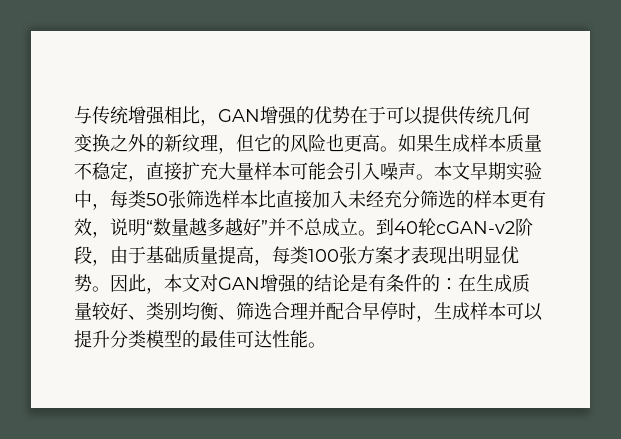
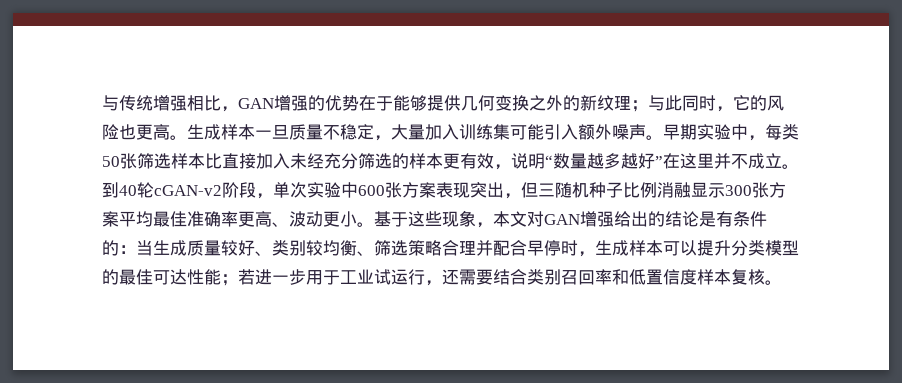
[386,106,494,125] 可以提供传统 -> [393,95,461,111] 能够提供
[218,134,254,154] ，但 -> [631,95,733,112] ；与此同时，
[398,134,506,152] 如果生成样本 -> [187,124,289,140] 生成样本一旦
[146,162,470,181] 直接扩充大量样本可能会引入噪声。本文 -> [391,124,663,140] 大量加入训练集可能引入额外噪声。
[268,218,323,236] 并不总 -> [663,153,748,169] 在这里并不
[110,246,519,266] [74,274,146,292] 由于基础质量提高，每类100张方案才表现出明显优势。因此 -> [273,182,786,199] [102,210,476,227] 单次实验中600张方案表现突出，但三随机种子比例消融显示300张方案平均最佳准确率更高、波动更小。基于这些现象
(297, 283) none -> [614,211,648,227] 给出
[458,274,476,292] 在 -> [136,240,153,256] 当
(182, 311) none -> [306,240,323,256] 较
(272, 311) none -> [408,240,442,256] 策略
(308, 339) none -> [221,269,765,286] ；若进一步用于工业试运行，还需要结合类别召回率和低置信度样本复核

